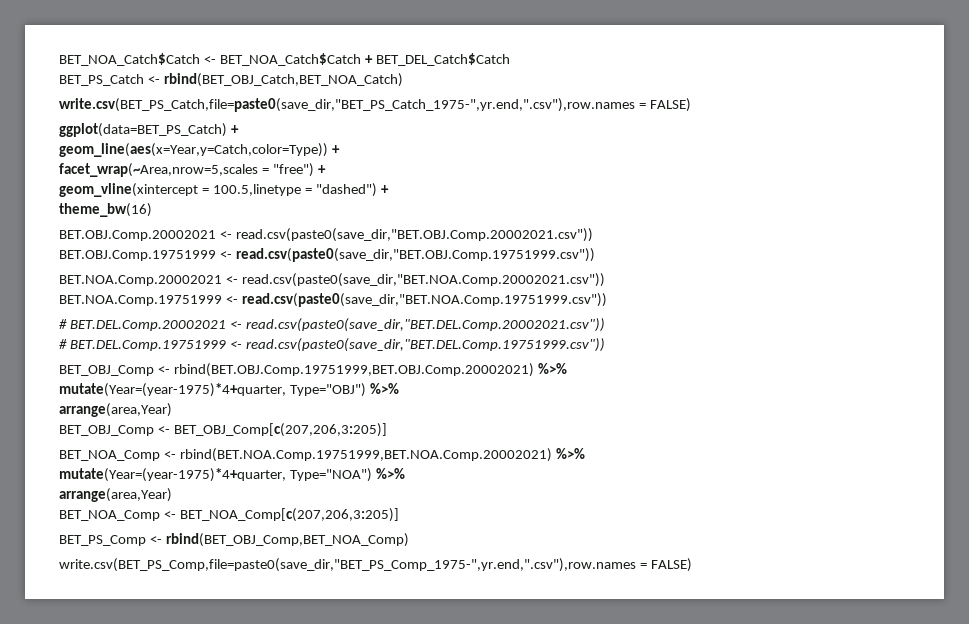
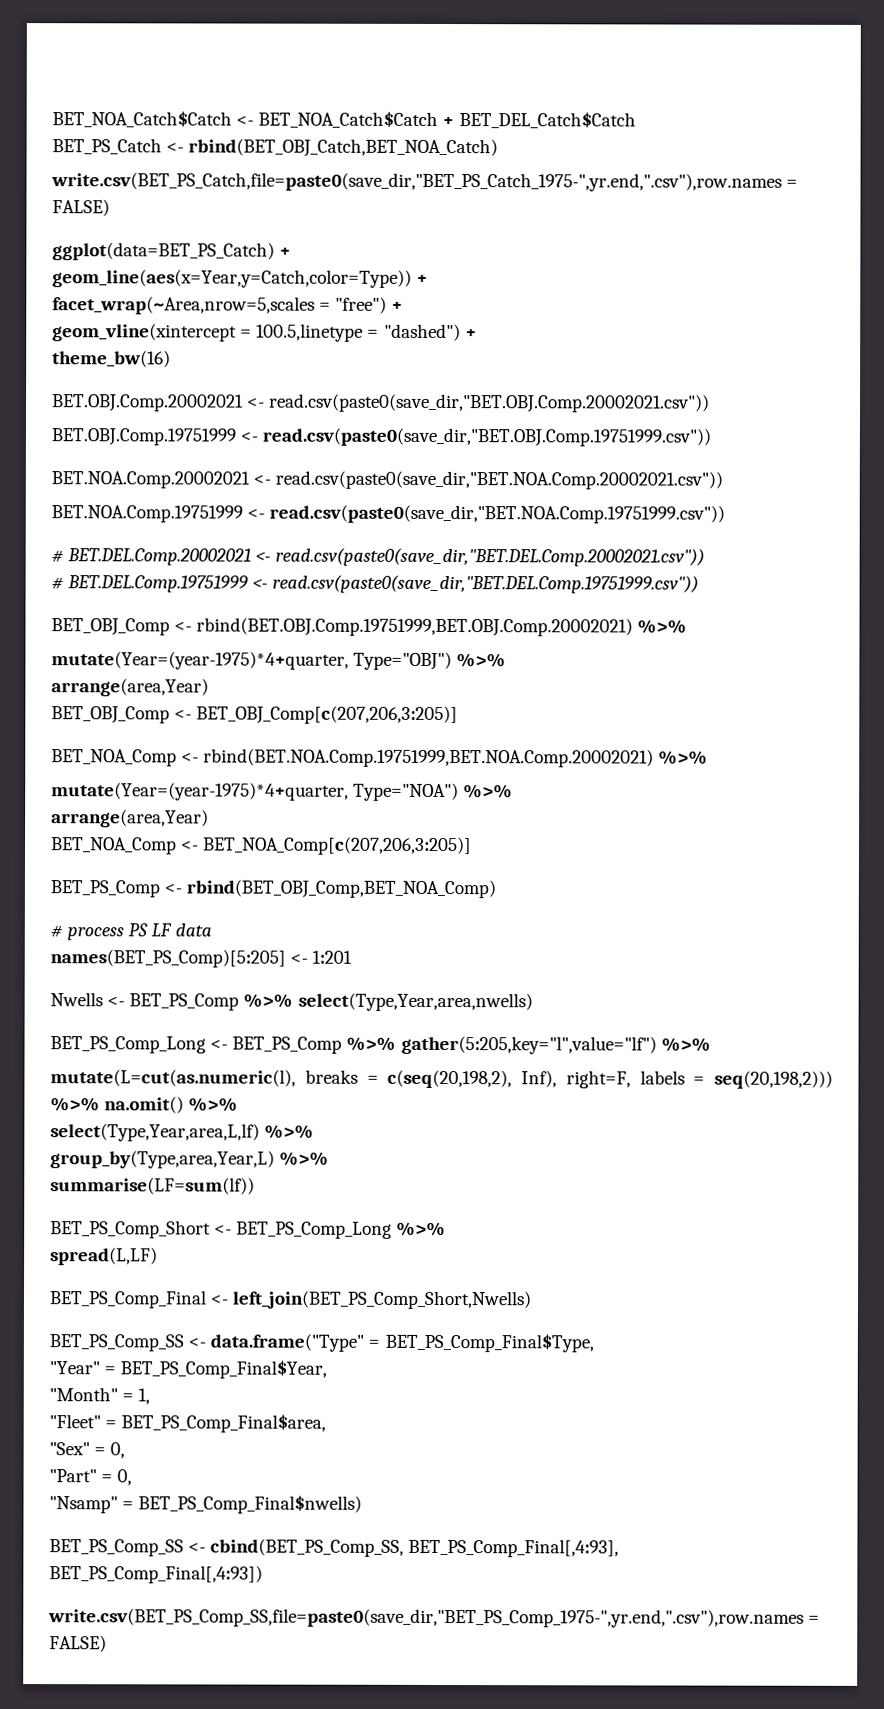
[59,558,636,572] write.csv(BET_PS_Comp,file=paste0(save_dir,"BET_PS_Comp_1975-",yr.end,".csv"),row.names -> [50,923,212,941] [50,949,353,968] [50,992,533,1012] [50,1035,711,1055] [50,1069,833,1089] [50,1096,239,1114] [50,1123,315,1142] [50,1150,330,1169] [50,1177,255,1195] [50,1220,447,1239] [50,1247,158,1266] [49,1290,533,1310] [49,1333,594,1353] [49,1360,328,1379] [49,1387,151,1405] [49,1414,327,1433] [49,1442,126,1459] [49,1469,133,1486] [49,1495,363,1514] [49,1538,620,1558] [49,1565,263,1584] [48,1608,804,1628] # process PS LF data // names(BET_PS_Comp)[5:205] <- 1:201 // Nwells <- BET_PS_Comp %>% select(Type,Year,area,nwells) // BET_PS_Comp_Long <- BET_PS_Comp %>% gather(5:205,key="l",value="lf") %>% // mutate(L=cut(as.numeric(l), breaks = c(seq(20,198,2), Inf), right=F, labels = seq(20,198,2))) %>% na.omit() %>% // select(Type,Year,area,L,lf) %>% // group_by(Type,area,Year,L) %>% // summarise(LF=sum(lf)) // BET_PS_Comp_Short <- BET_PS_Comp_Long %>% // spread(L,LF) // BET_PS_Comp_Final <- left_join(BET_PS_Comp_Short,Nwells) // BET_PS_Comp_SS <- data.frame("Type" = BET_PS_Comp_Final$Type, // "Year" = BET_PS_Comp_Final$Year, // "Month" = 1, // "Fleet" = BET_PS_Comp_Final$area, // "Sex" = 0, // "Part" = 0, // "Nsamp" = BET_PS_Comp_Final$nwells) // BET_PS_Comp_SS <- cbind(BET_PS_Comp_SS, BET_PS_Comp_Final[,4:93], BET_PS_Comp_Final[,4:93]) // write.csv(BET_PS_Comp_SS,file=paste0(save_dir,"BET_PS_Comp_1975-",yr.end,".csv"),row.names

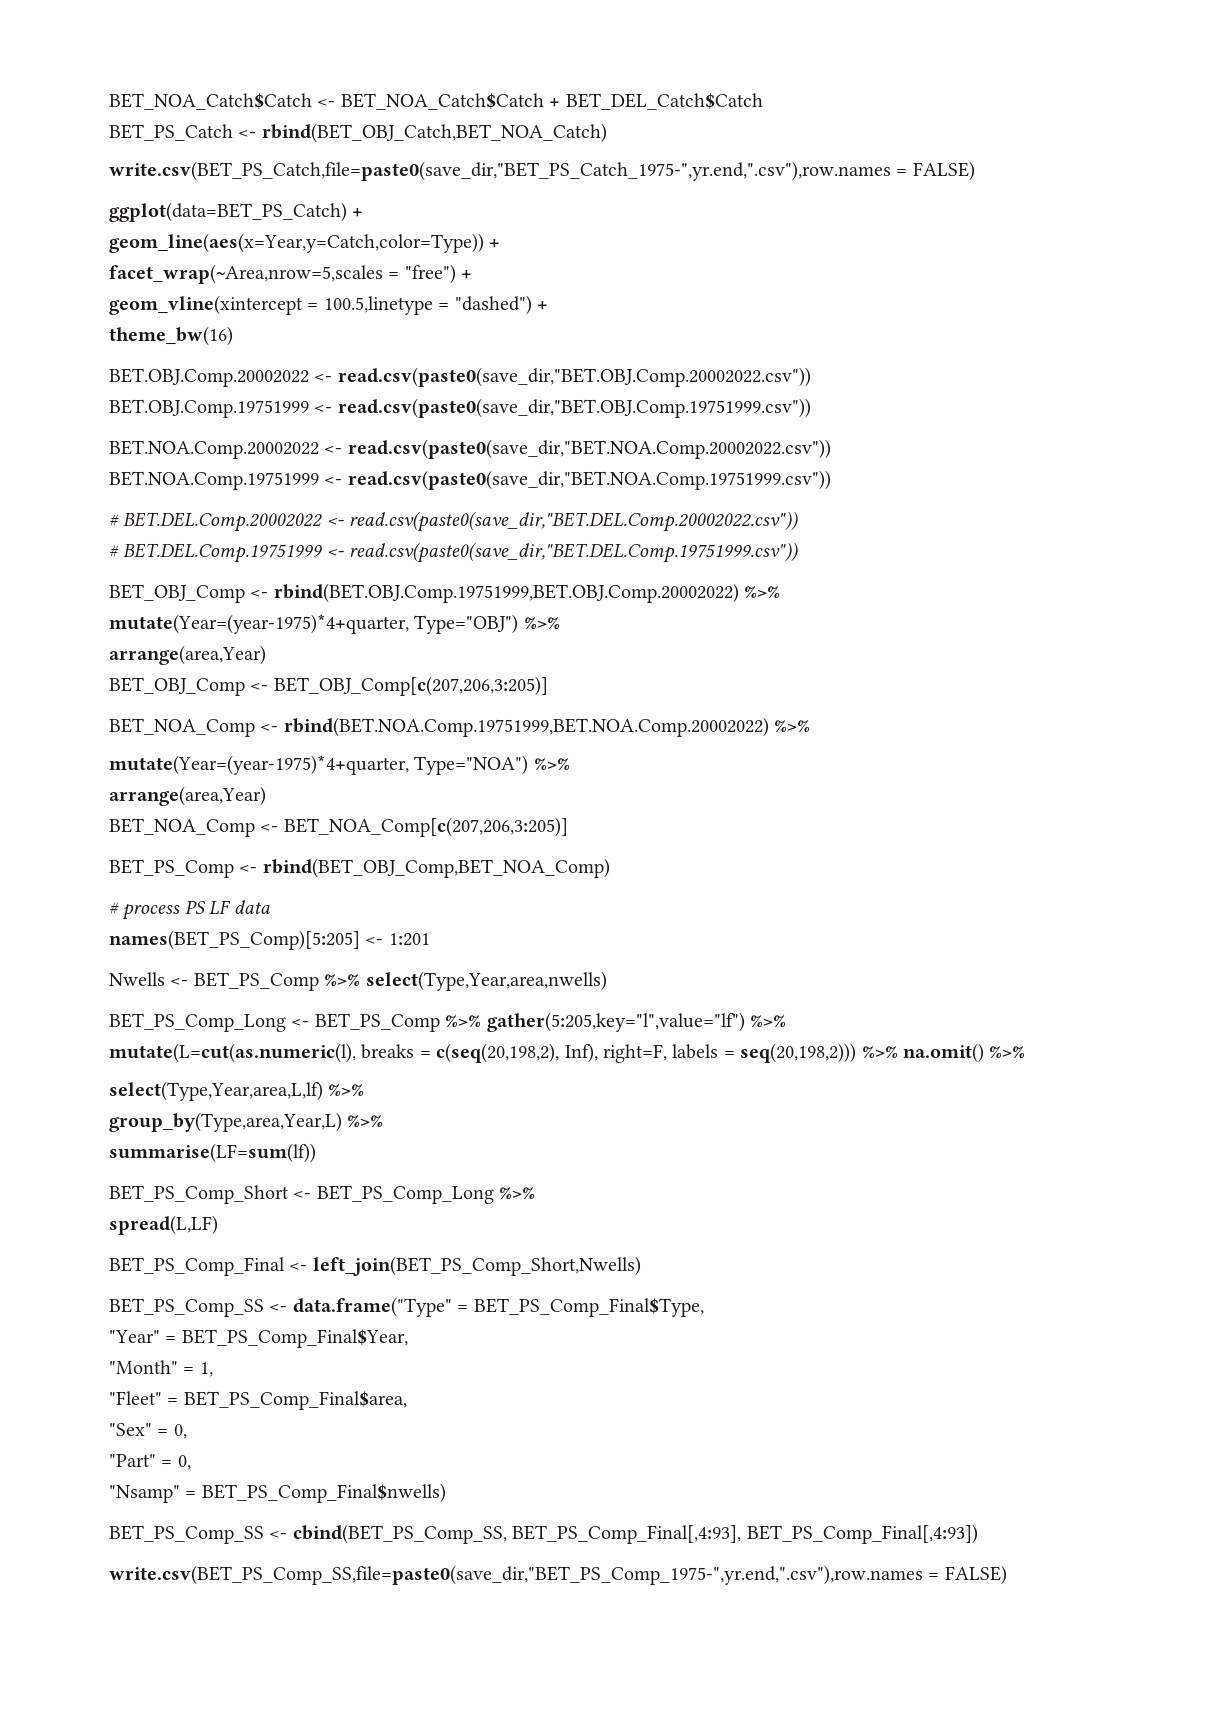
[52,393,711,413] BET.OBJ.Comp.20002021 <- read.csv(paste0(save_dir,"BET.OBJ.Comp.20002021.csv")) -> [109,367,811,387] BET.OBJ.Comp.20002022 <- read.csv(paste0(save_dir,"BET.OBJ.Comp.20002022.csv"))
[51,470,724,490] BET.NOA.Comp.20002021 <- read.csv(paste0(save_dir,"BET.NOA.Comp.20002021.csv")) -> [109,439,831,459] BET.NOA.Comp.20002022 <- read.csv(paste0(save_dir,"BET.NOA.Comp.20002022.csv"))
[67,547,706,567] BET.DEL.Comp.20002021 <- read.csv(paste0(save_dir,"BET.DEL.Comp.20002021.csv")) -> [123,511,799,532] BET.DEL.Comp.20002022 <- read.csv(paste0(save_dir,"BET.DEL.Comp.20002022.csv"))
[196,617,634,637] rbind(BET.OBJ.Comp.19751999,BET.OBJ.Comp.20002021) -> [273,583,739,603] rbind(BET.OBJ.Comp.19751999,BET.OBJ.Comp.20002022)
[203,748,655,768] rbind(BET.NOA.Comp.19751999,BET.NOA.Comp.20002021) -> [283,717,769,737] rbind(BET.NOA.Comp.19751999,BET.NOA.Comp.20002022)

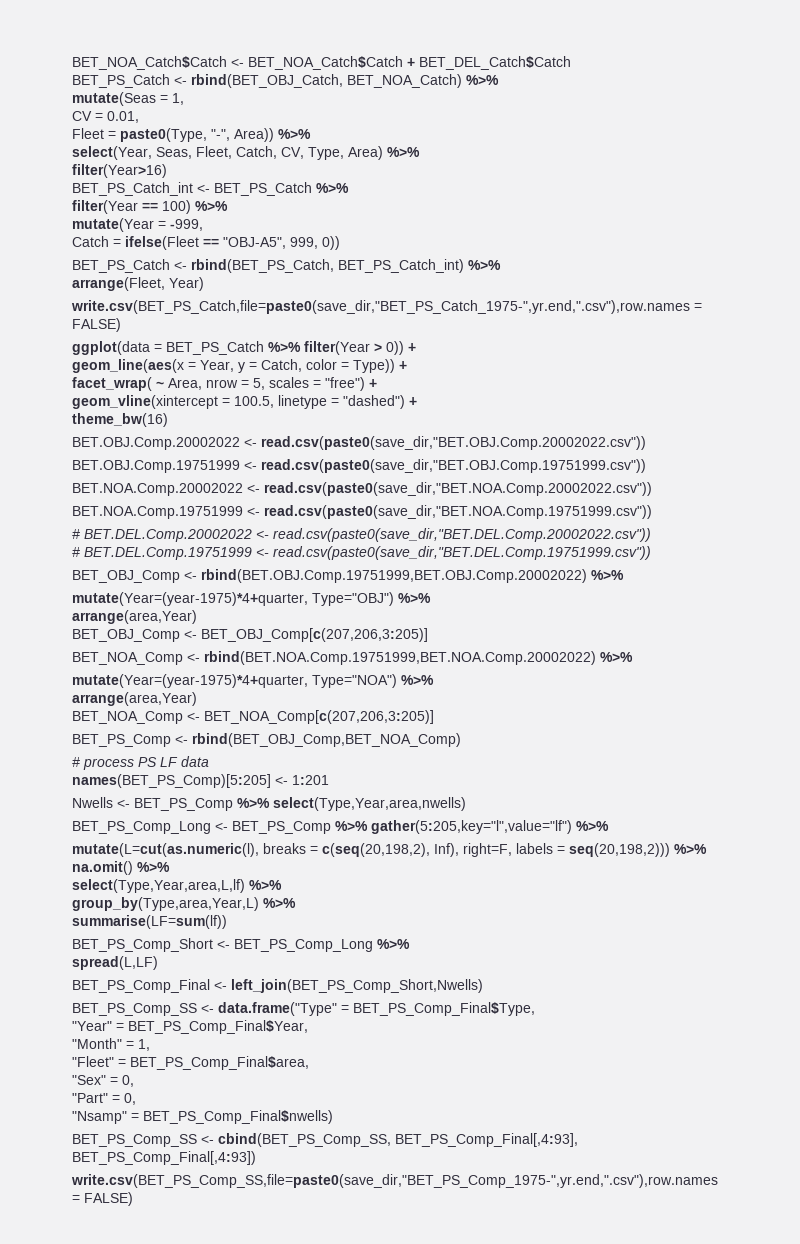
[261,123,607,143] [109,161,975,181] [109,202,364,222] [109,233,501,253] [109,264,383,284] rbind(BET_OBJ_Catch,BET_NOA_Catch) // write.csv(BET_PS_Catch,file=paste0(save_dir,"BET_PS_Catch_1975-",yr.end,".csv"),row.names = FALSE) // ggplot(data=BET_PS_Catch) + // geom_line(aes(x=Year,y=Catch,color=Type)) + // facet_wrap(~Area,nrow=5,scales -> [191,74,499,88] [72,92,184,106] [72,111,139,123] [72,128,311,142] [72,146,420,160] [72,164,167,178] [72,182,349,196] [72,200,228,214] [72,218,203,232] [72,236,340,250] [72,259,501,273] [72,277,204,291] [71,300,702,314] [72,318,121,332] [72,341,416,355] [72,359,407,373] [72,377,309,391] rbind(BET_OBJ_Catch, BET_NOA_Catch) %>% // mutate(Seas = 1, // CV = 0.01, // Fleet = paste0(Type, "-", Area)) %>% // select(Year, Seas, Fleet, Catch, CV, Type, Area) %>% // filter(Year>16) // BET_PS_Catch_int <- BET_PS_Catch %>% // filter(Year == 100) %>% // mutate(Year = -999, // Catch = ifelse(Fleet == "OBJ-A5", 999, 0)) // BET_PS_Catch <- rbind(BET_PS_Catch, BET_PS_Catch_int) %>% // arrange(Fleet, Year) // write.csv(BET_PS_Catch,file=paste0(save_dir,"BET_PS_Catch_1975-",yr.end,".csv"),row.names = FALSE) // ggplot(data = BET_PS_Catch %>% filter(Year > 0)) + // geom_line(aes(x = Year, y = Catch, color = Type)) + // facet_wrap( ~ Area, nrow = 5, scales
[323,296,433,315] 100.5,linetype -> [234,395,327,409] 100.5, linetype

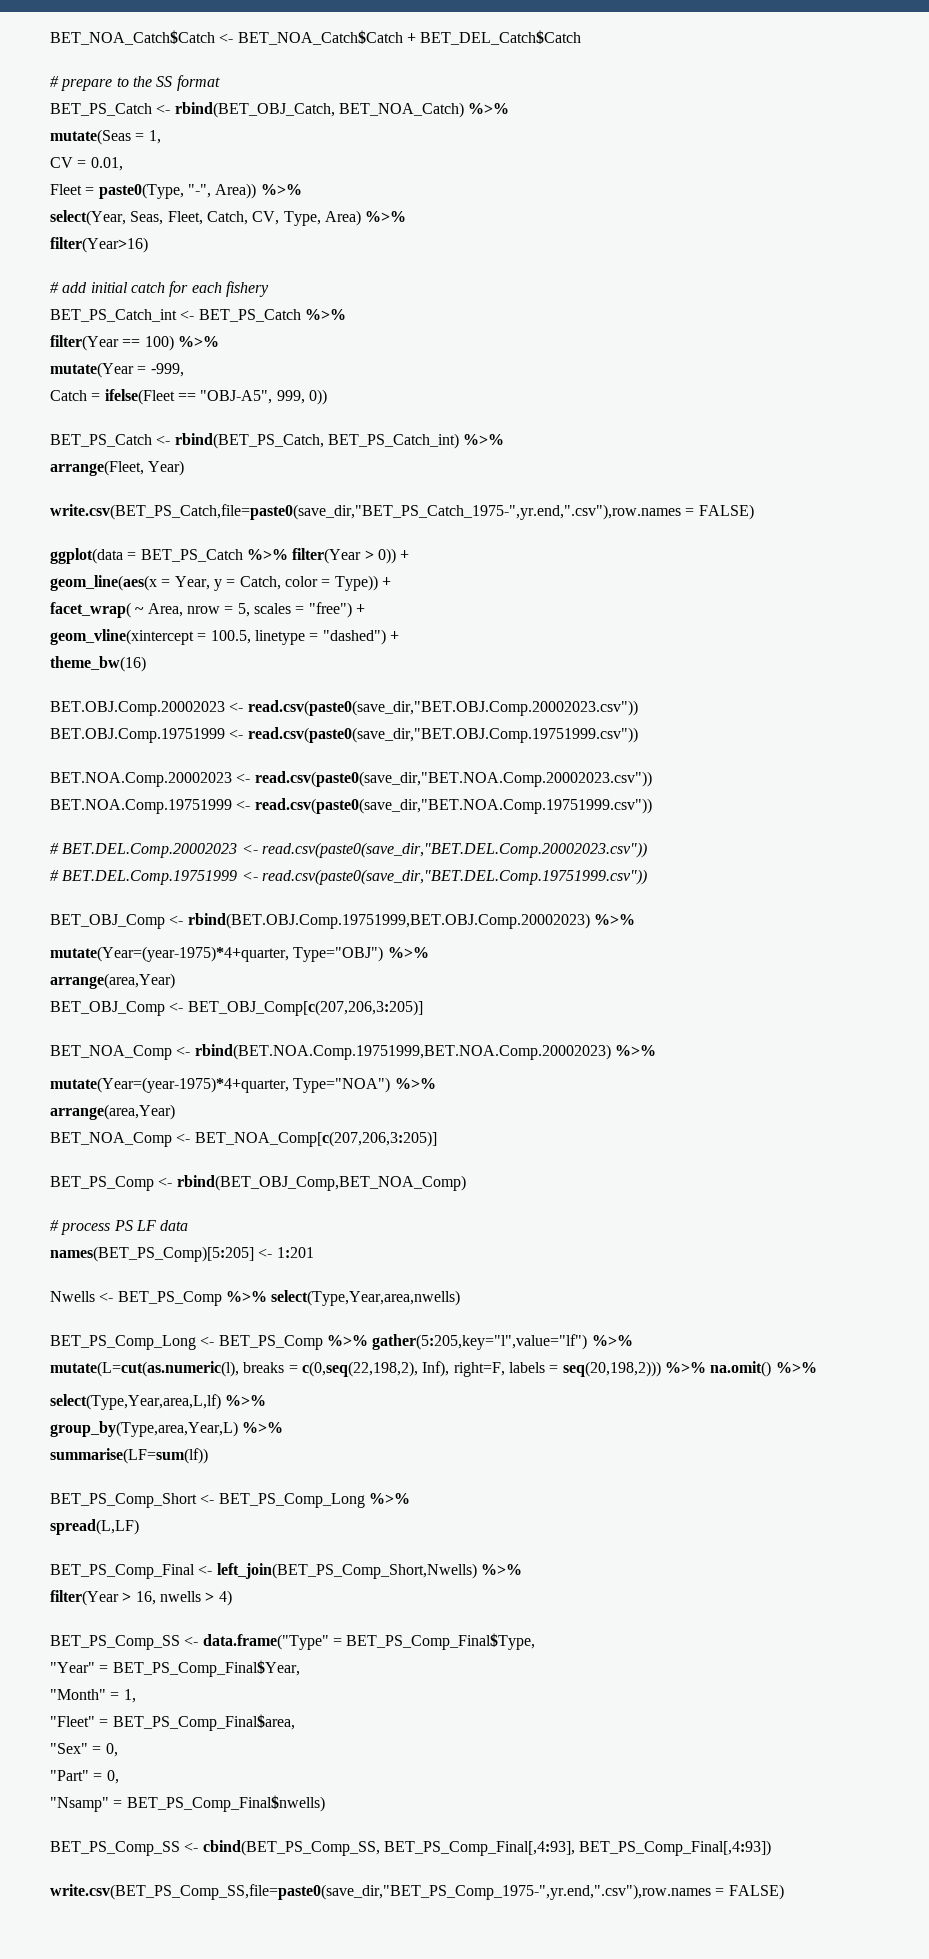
(571, 63) none -> [50,75,220,91] // # prepare to the SS format
(167, 171) none -> [50,281,269,297] // # add initial catch for each fishery
[72,436,646,450] BET.OBJ.Comp.20002022 <- read.csv(paste0(save_dir,"BET.OBJ.Comp.20002022.csv")) -> [50,700,638,716] BET.OBJ.Comp.20002023 <- read.csv(paste0(save_dir,"BET.OBJ.Comp.20002023.csv"))
[72,482,652,496] BET.NOA.Comp.20002022 <- read.csv(paste0(save_dir,"BET.NOA.Comp.20002022.csv")) -> [50,771,652,787] BET.NOA.Comp.20002023 <- read.csv(paste0(save_dir,"BET.NOA.Comp.20002023.csv"))
[84,528,651,542] BET.DEL.Comp.20002022 <- read.csv(paste0(save_dir,"BET.DEL.Comp.20002022.csv")) -> [62,842,647,858] BET.DEL.Comp.20002023 <- read.csv(paste0(save_dir,"BET.DEL.Comp.20002023.csv"))
[201,569,587,583] rbind(BET.OBJ.Comp.19751999,BET.OBJ.Comp.20002022) -> [187,913,590,929] rbind(BET.OBJ.Comp.19751999,BET.OBJ.Comp.20002023)
[204,651,596,665] rbind(BET.NOA.Comp.19751999,BET.NOA.Comp.20002022) -> [194,1044,611,1060] rbind(BET.NOA.Comp.19751999,BET.NOA.Comp.20002023)
[322,843,430,857] c(seq(20,198,2), -> [301,1361,418,1377] c(0,seq(22,198,2),
(483, 986) none -> [480,1564,522,1575] [50,1590,232,1606] %>% // filter(Year > 16, nwells > 4)

